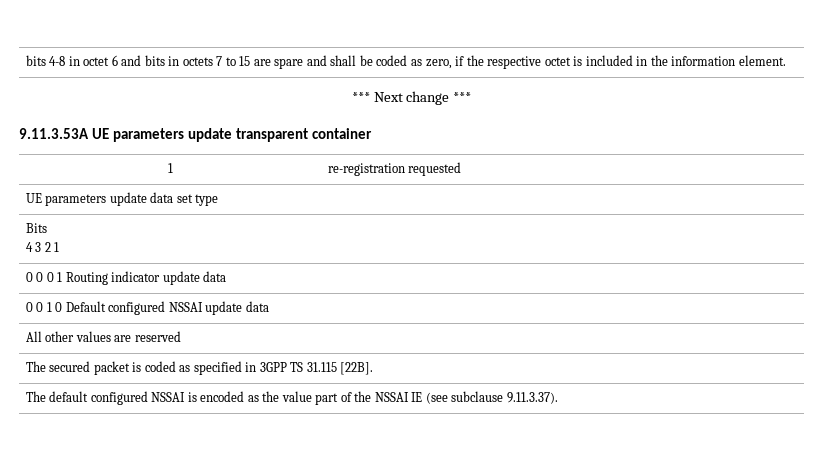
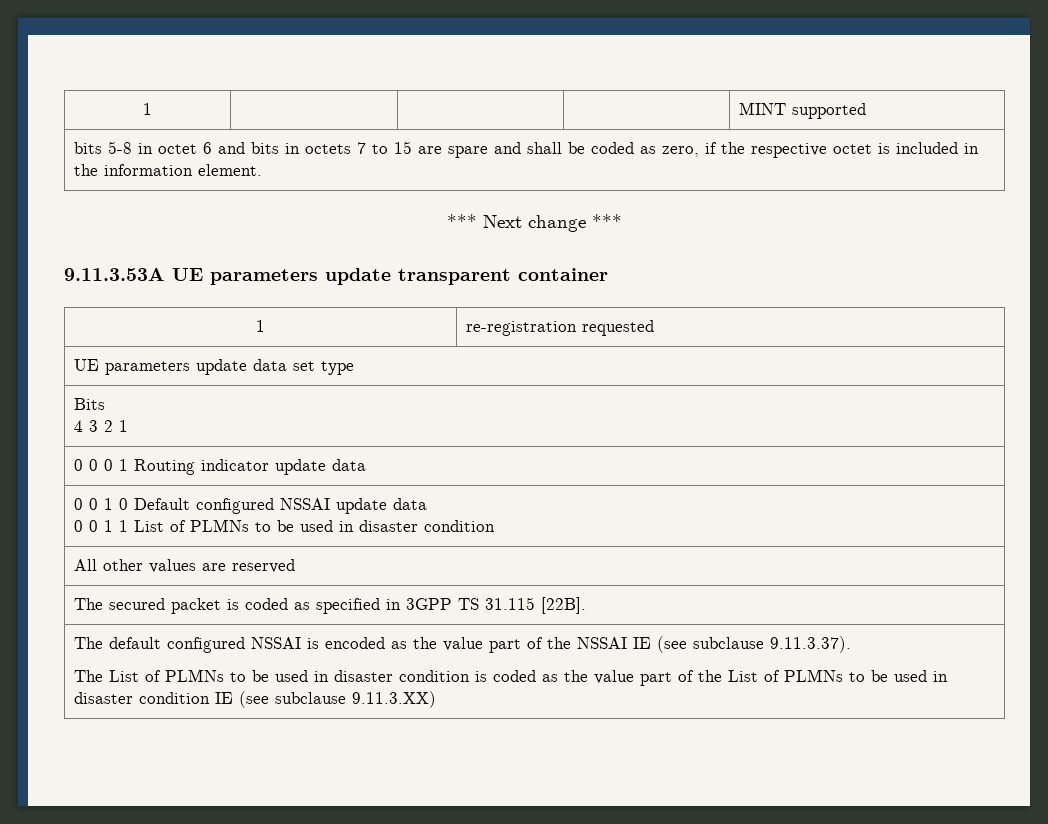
[25,55,66,66] bits 4-8 -> [143,103,152,115] [738,102,866,119] [73,141,132,154] 1 | | | | MINT supported // bits 5-8
(269, 306) none -> [73,519,495,532] // 0 0 1 1 List of PLMNs to be used in disaster condition
(558, 398) none -> [73,669,948,686] [73,691,436,708] // The List of PLMNs to be used in disaster condition is coded as the value part of the List of PLMNs to be used in disaster condition IE (see subclause 9.11.3.XX)

